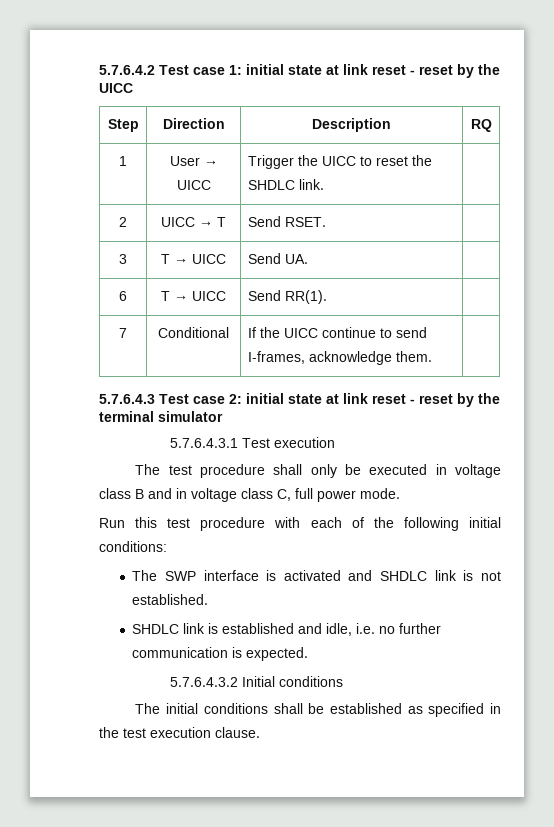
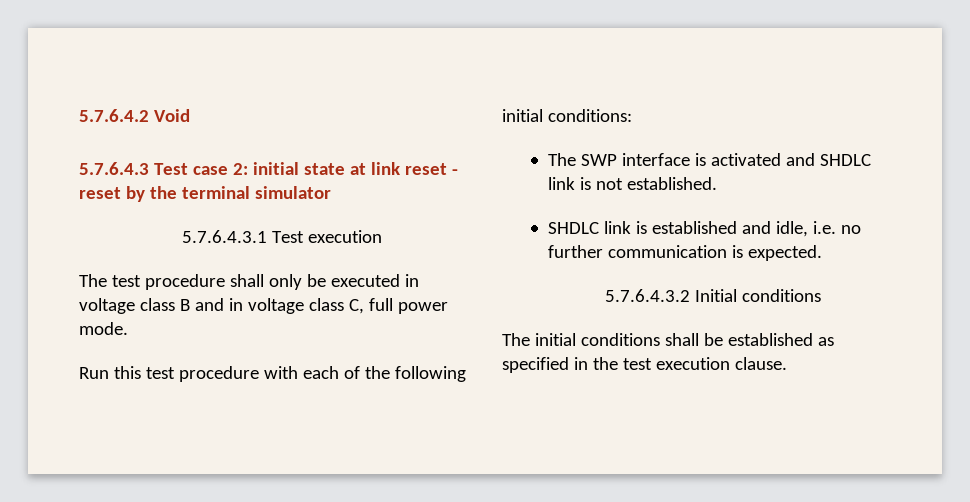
[159,64,500,78] [99,83,133,93] [107,119,139,132] [162,118,225,129] [312,118,391,132] [470,119,492,132] [119,156,127,166] [169,156,218,166] [176,180,211,190] [247,155,432,169] [247,179,324,190] [119,217,127,227] [161,217,226,227] [247,216,326,227] [119,254,127,264] [161,254,226,264] [247,253,308,264] [119,291,127,301] [161,291,226,301] [247,290,327,304] [119,328,127,338] [158,327,229,338] [247,327,427,338] [247,351,432,365] Test case 1: initial state at link reset - reset by the UICC // Step | Direction | Description | RQ // 1 | User → UICC | Trigger the UICC to reset the SHDLC link. | // 2 | UICC → T | Send RSET. | // 3 | T → UICC | Send UA. | // 6 | T → UICC | Send RR(1). | // 7 | Conditional | If the UICC continue to send I-frames, acknowledge them. | -> [153,109,190,122] Void

